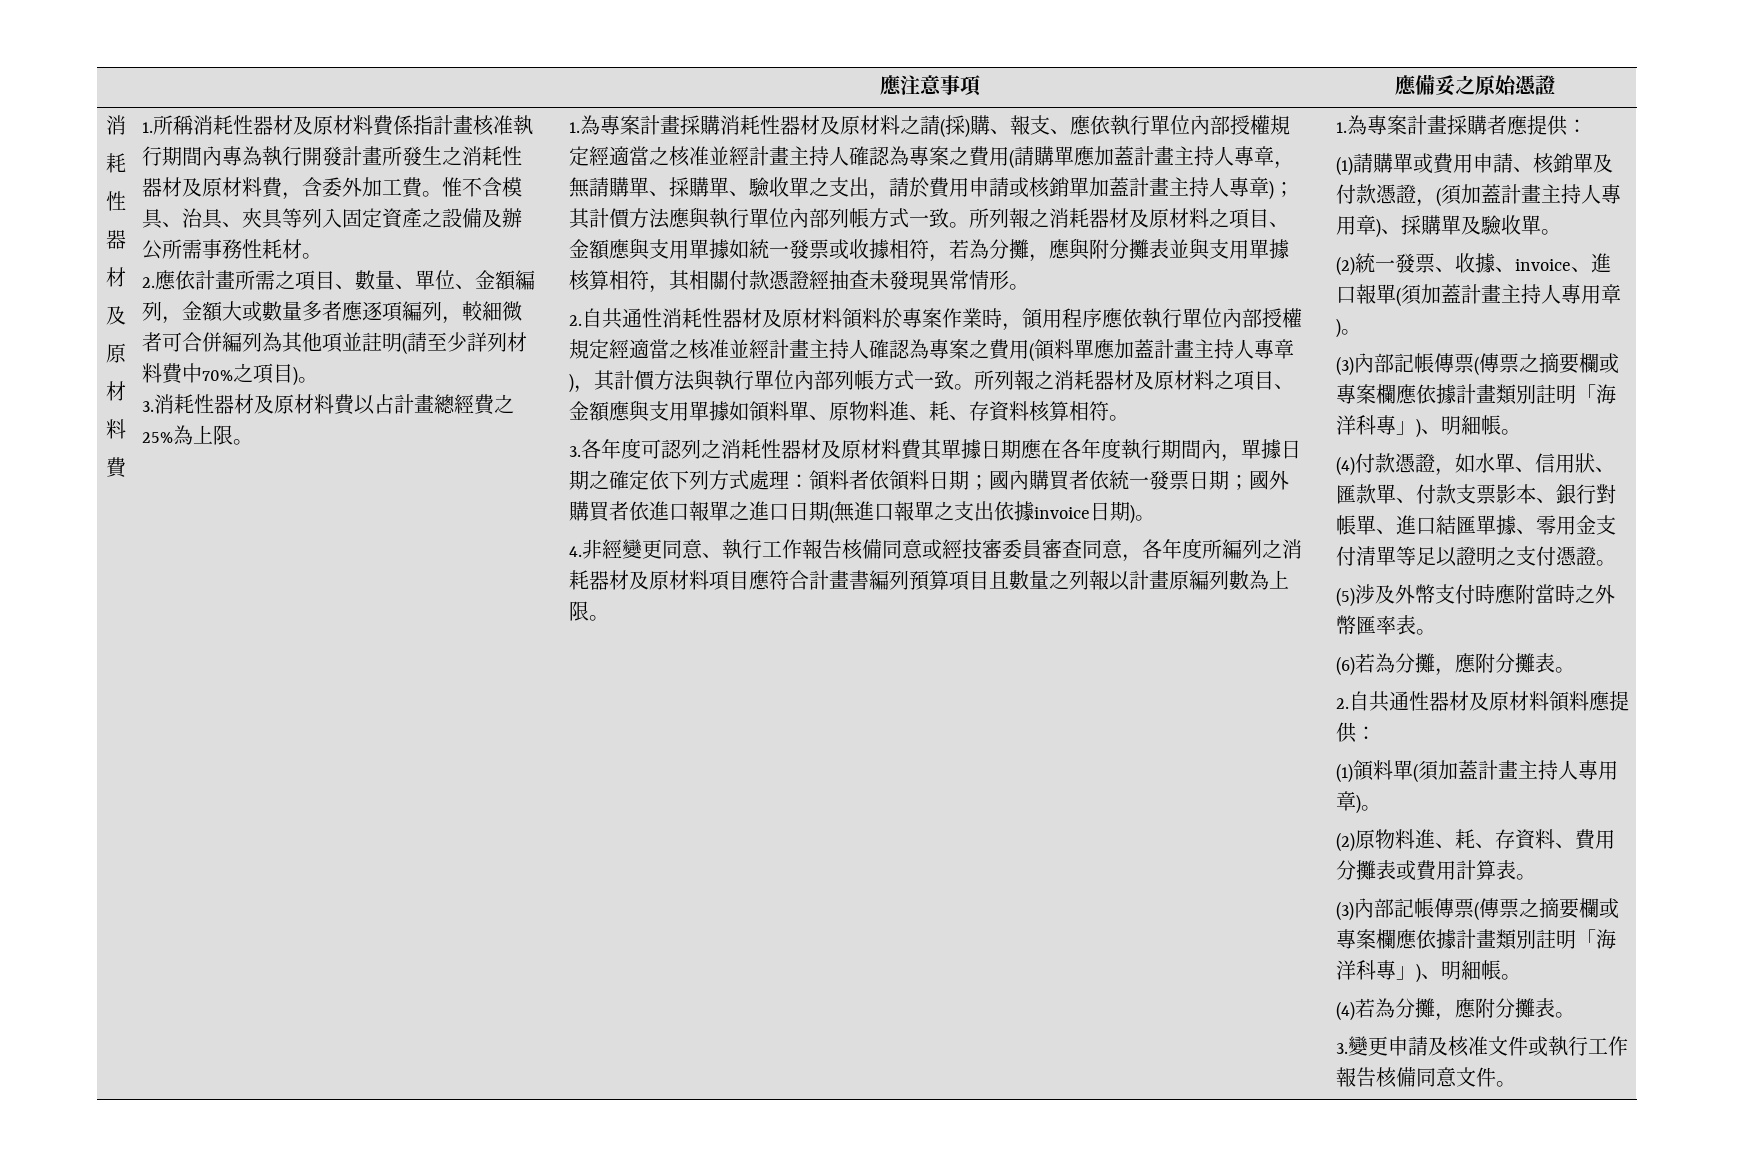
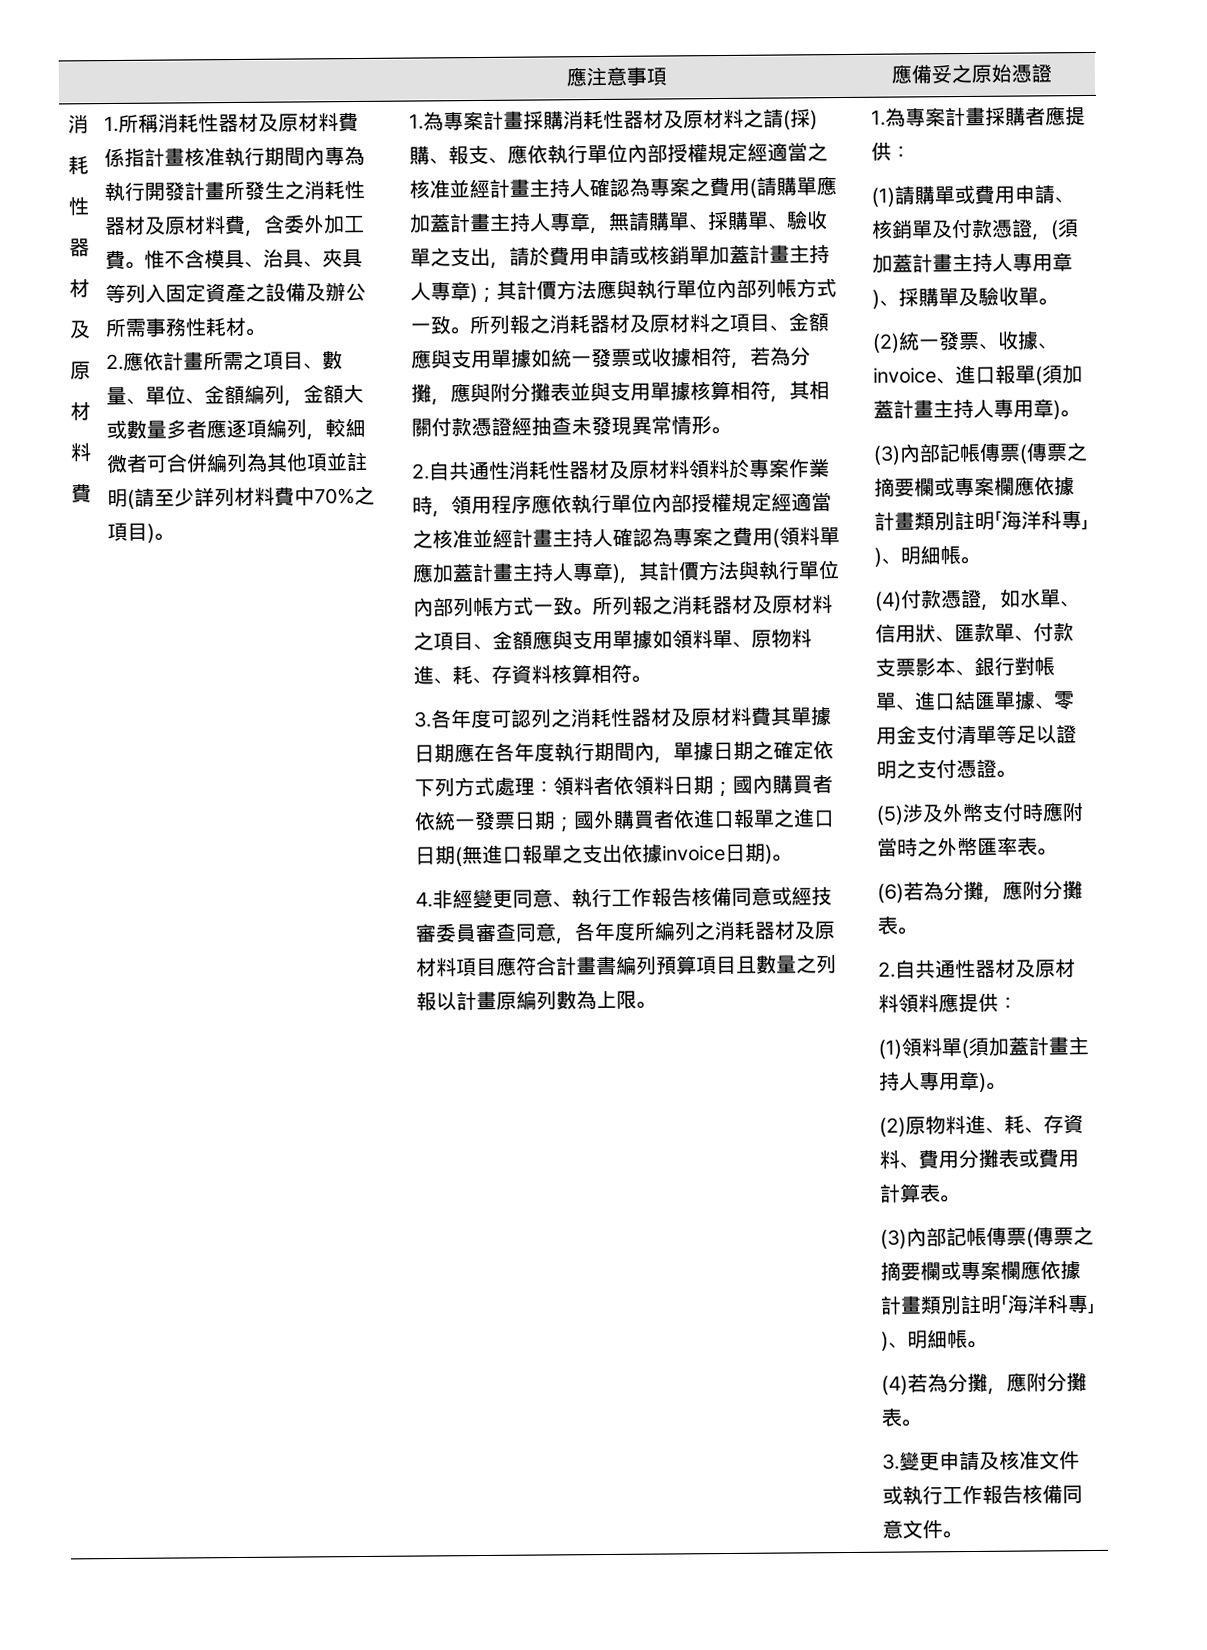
[142,394,515,415] [142,425,254,445] // 3.消耗性器材及原材料費以占計畫總經費之25%為上限。 -> (175, 537) none

